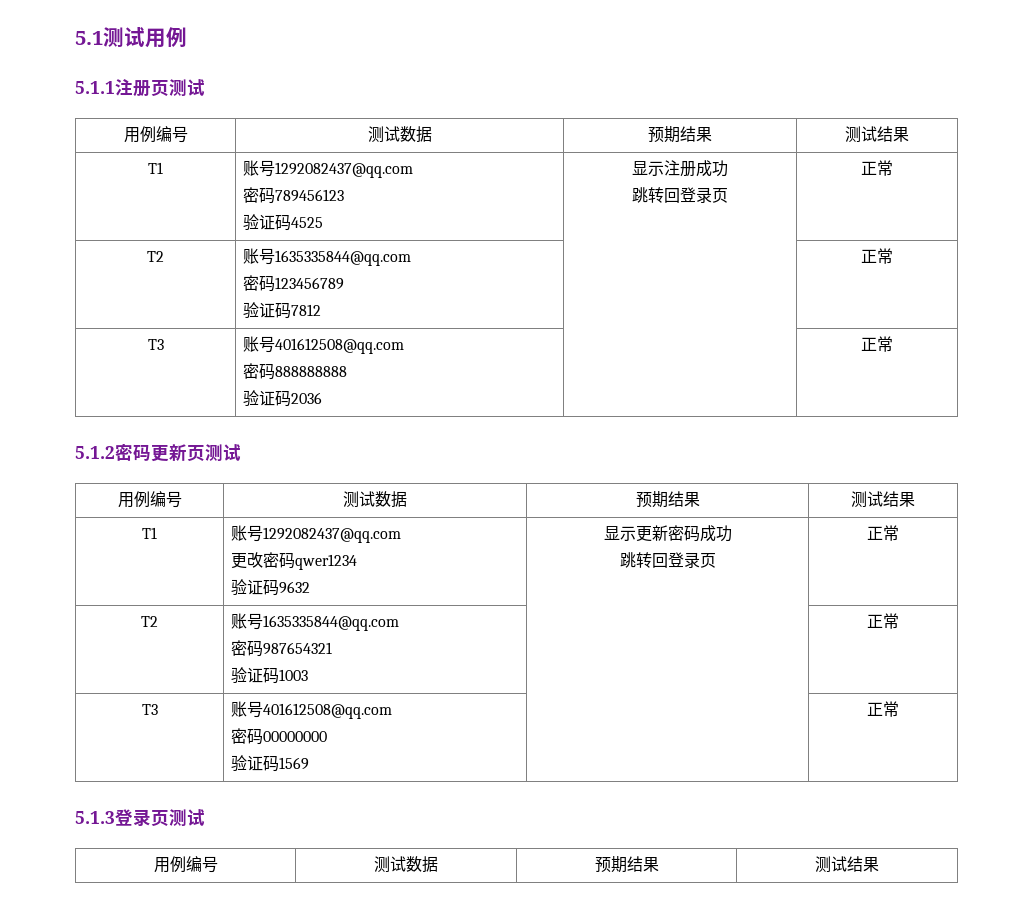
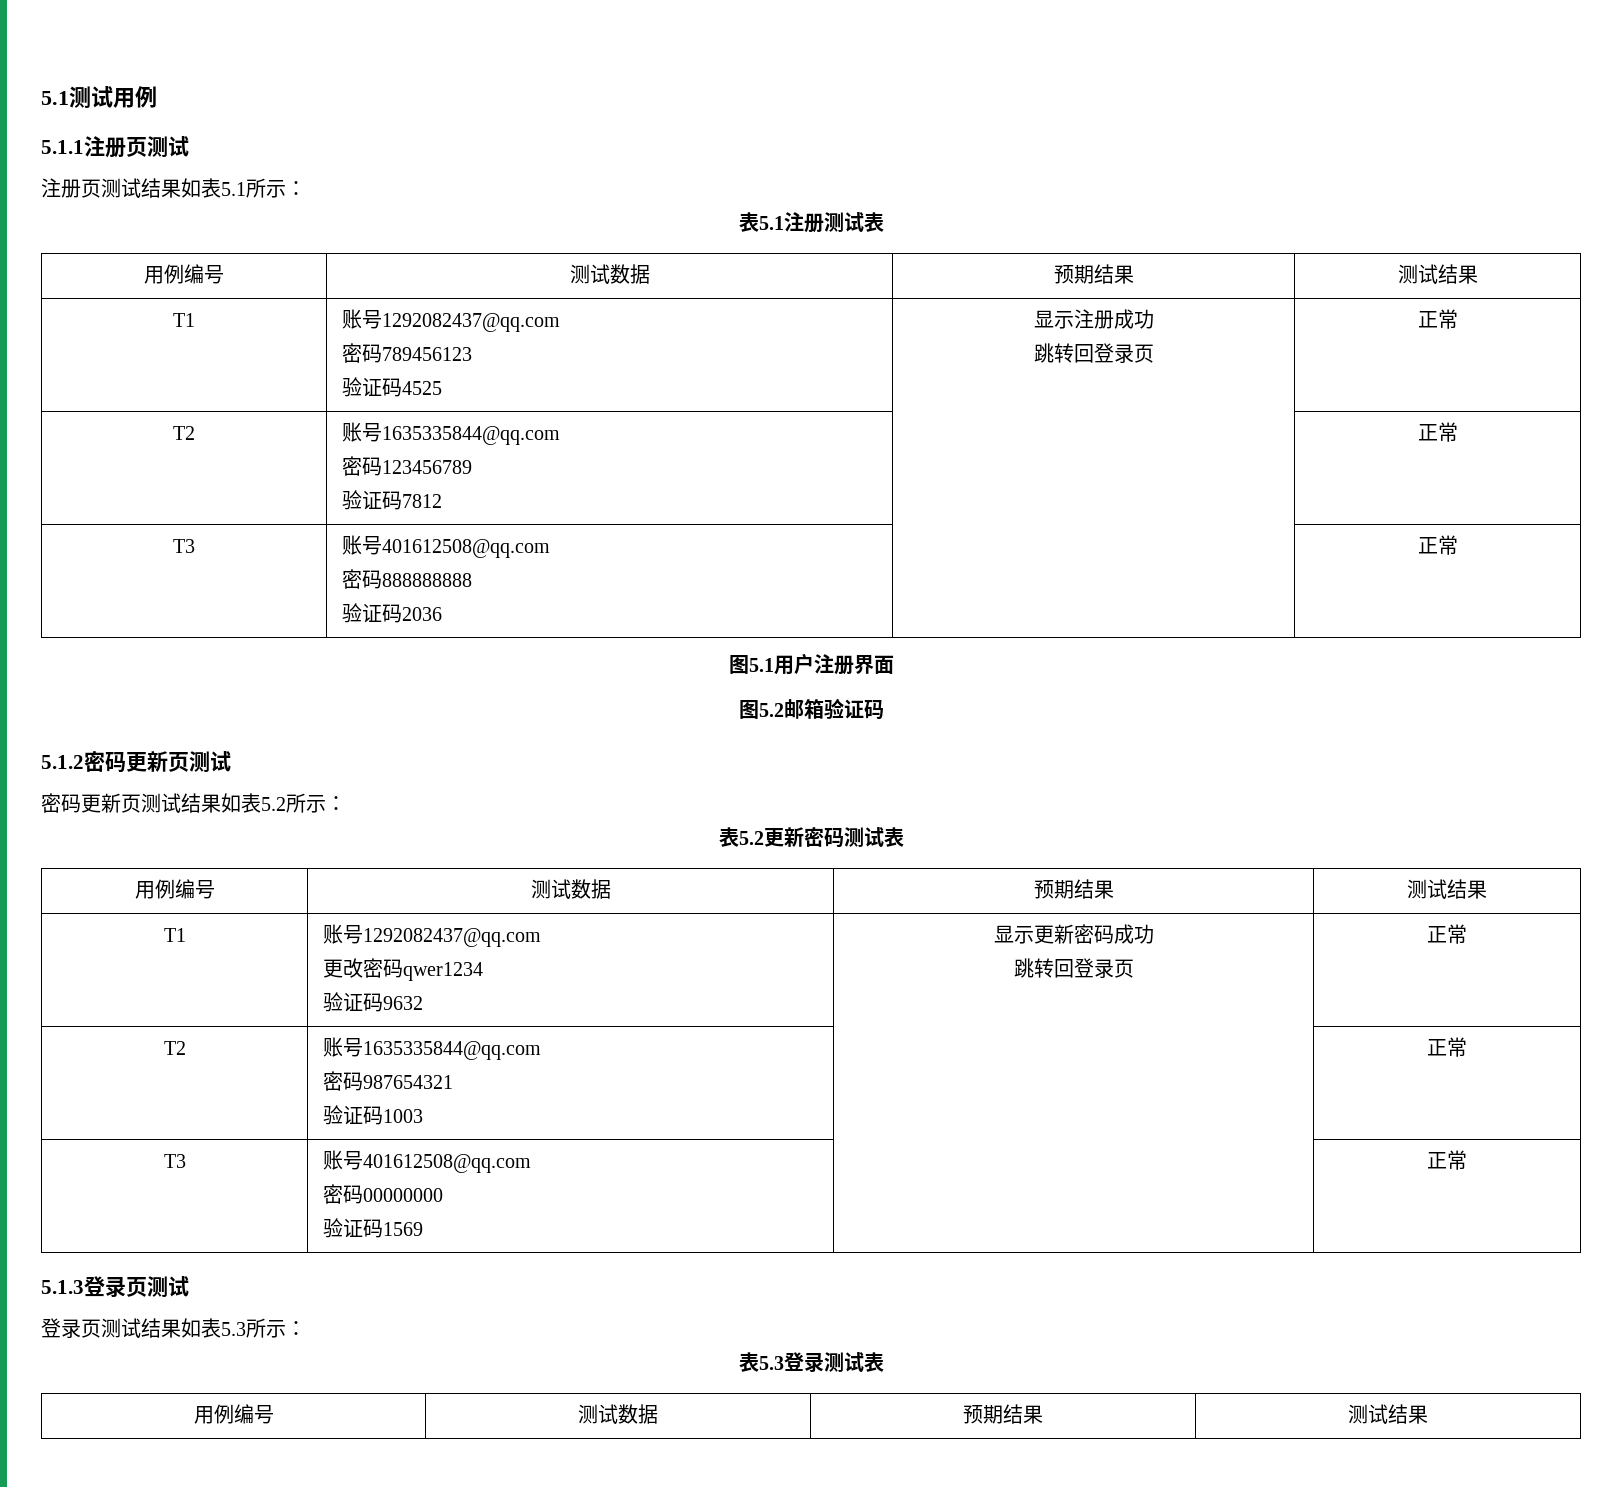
(205, 87) none -> [41,178,306,198] [738,212,884,233] // 注册页测试结果如表5.1所示： // 表5.1注册测试表
(893, 344) none -> [728,653,894,675] [738,698,884,720] // 图5.1用户注册界面 // 图5.2邮箱验证码
(241, 452) none -> [41,793,346,813] [718,827,904,848] // 密码更新页测试结果如表5.2所示： // 表5.2更新密码测试表
(205, 817) none -> [41,1318,306,1338] [738,1352,884,1373] // 登录页测试结果如表5.3所示： // 表5.3登录测试表

